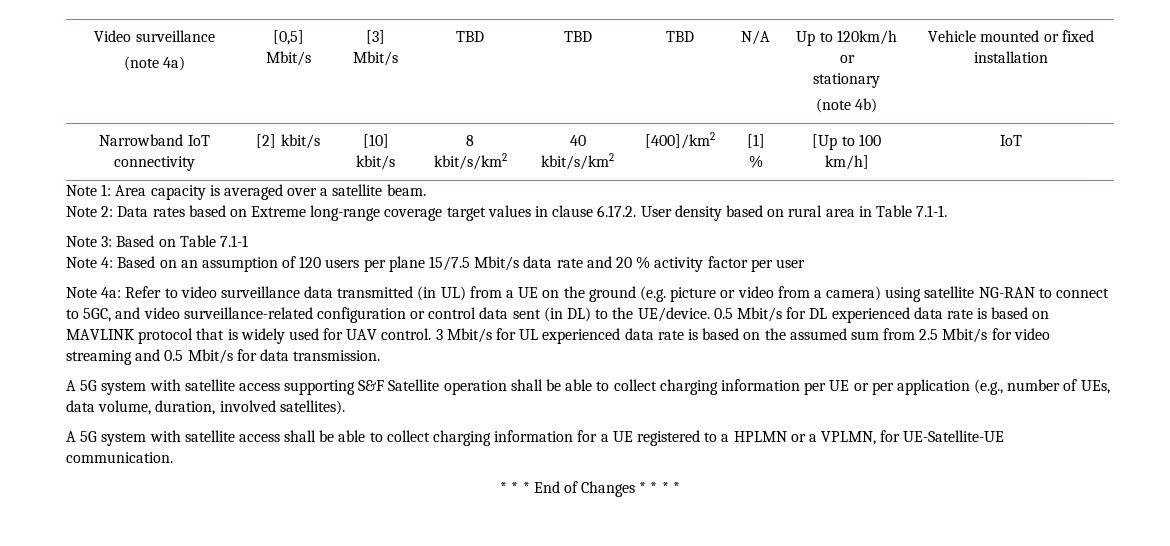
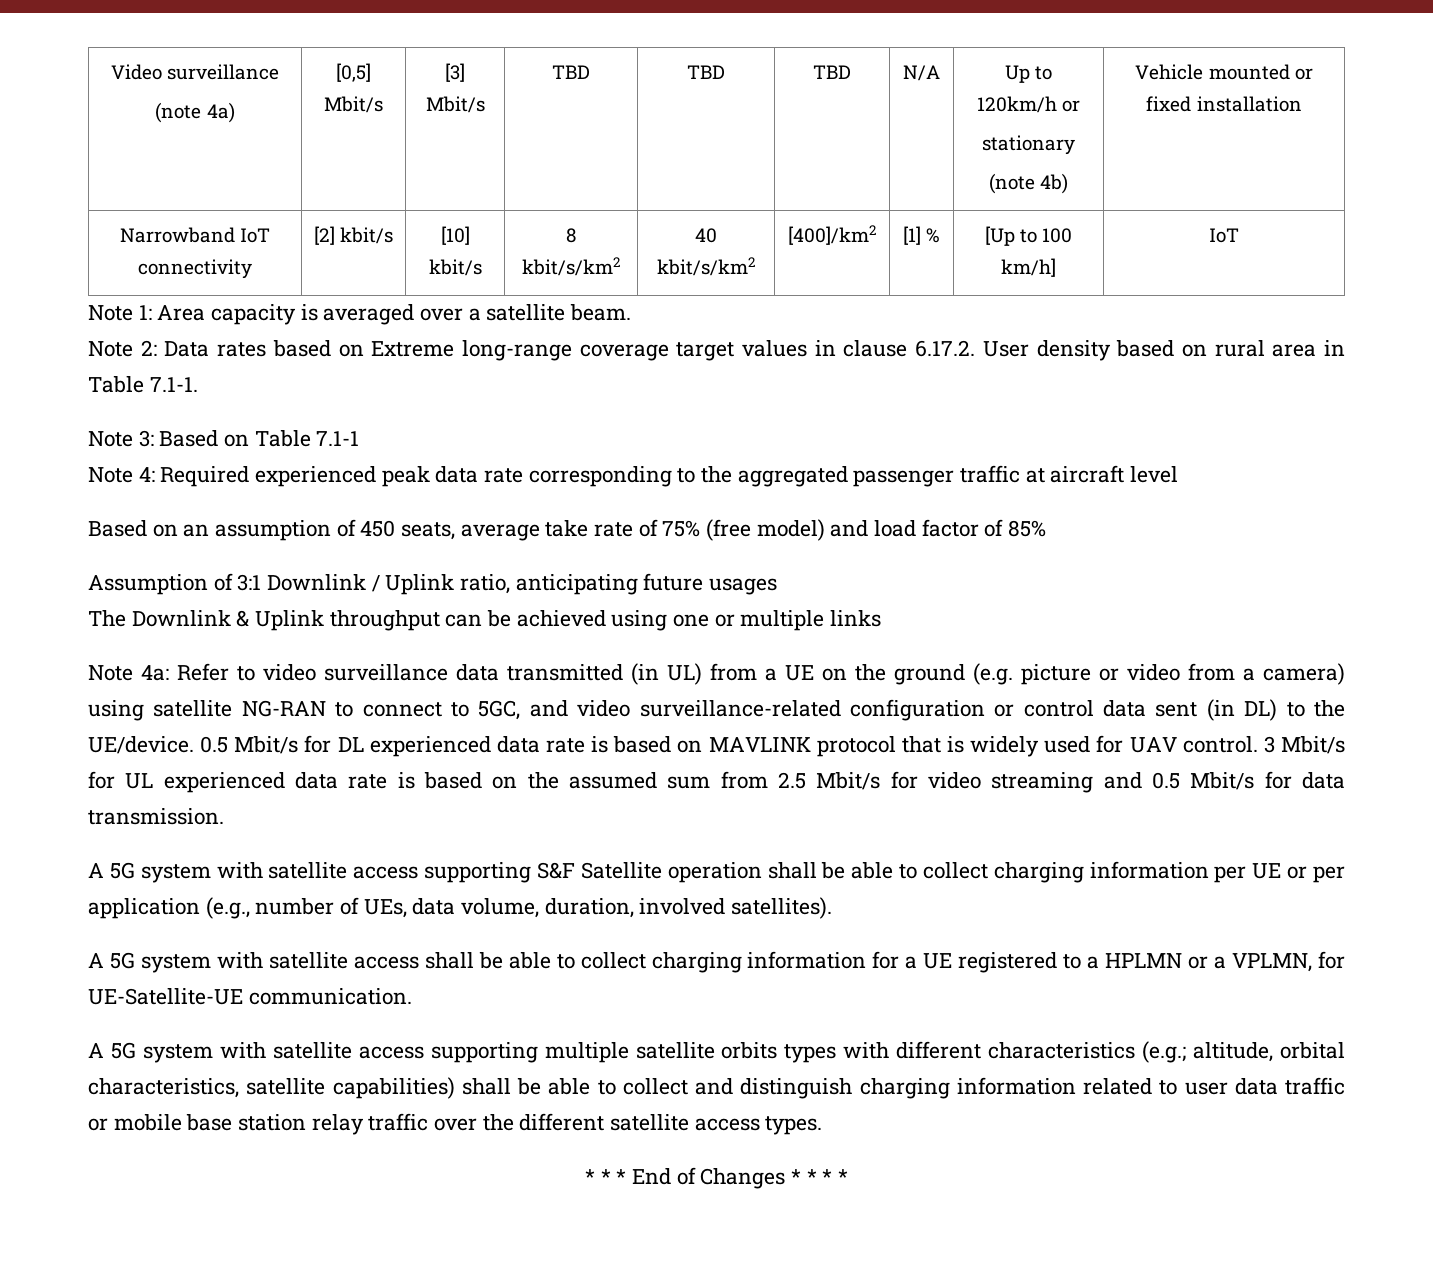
(114, 262) none -> [160,465,1179,487] Required experienced peak data rate corresponding to the aggregated passenger traffic at aircraft level //
[299,256,805,272] 120 users per plane 15/7.5 Mbit/s data rate and 20 % activity factor per user -> [360,519,1047,541] [88,573,778,595] [88,610,882,631] 450 seats, average take rate of 75% (free model) and load factor of 85% // Assumption of 3:1 Downlink / Uplink ratio, anticipating future usages // The Downlink & Uplink throughput can be achieved using one or multiple links
(173, 457) none -> [88,1041,1345,1063] [88,1077,1345,1099] [88,1113,823,1135] // A 5G system with satellite access supporting multiple satellite orbits types with different characteristics (e.g.; altitude, orbital characteristics, satellite capabilities) shall be able to collect and distinguish charging information related to user data traffic or mobile base station relay traffic over the different satellite access types.

